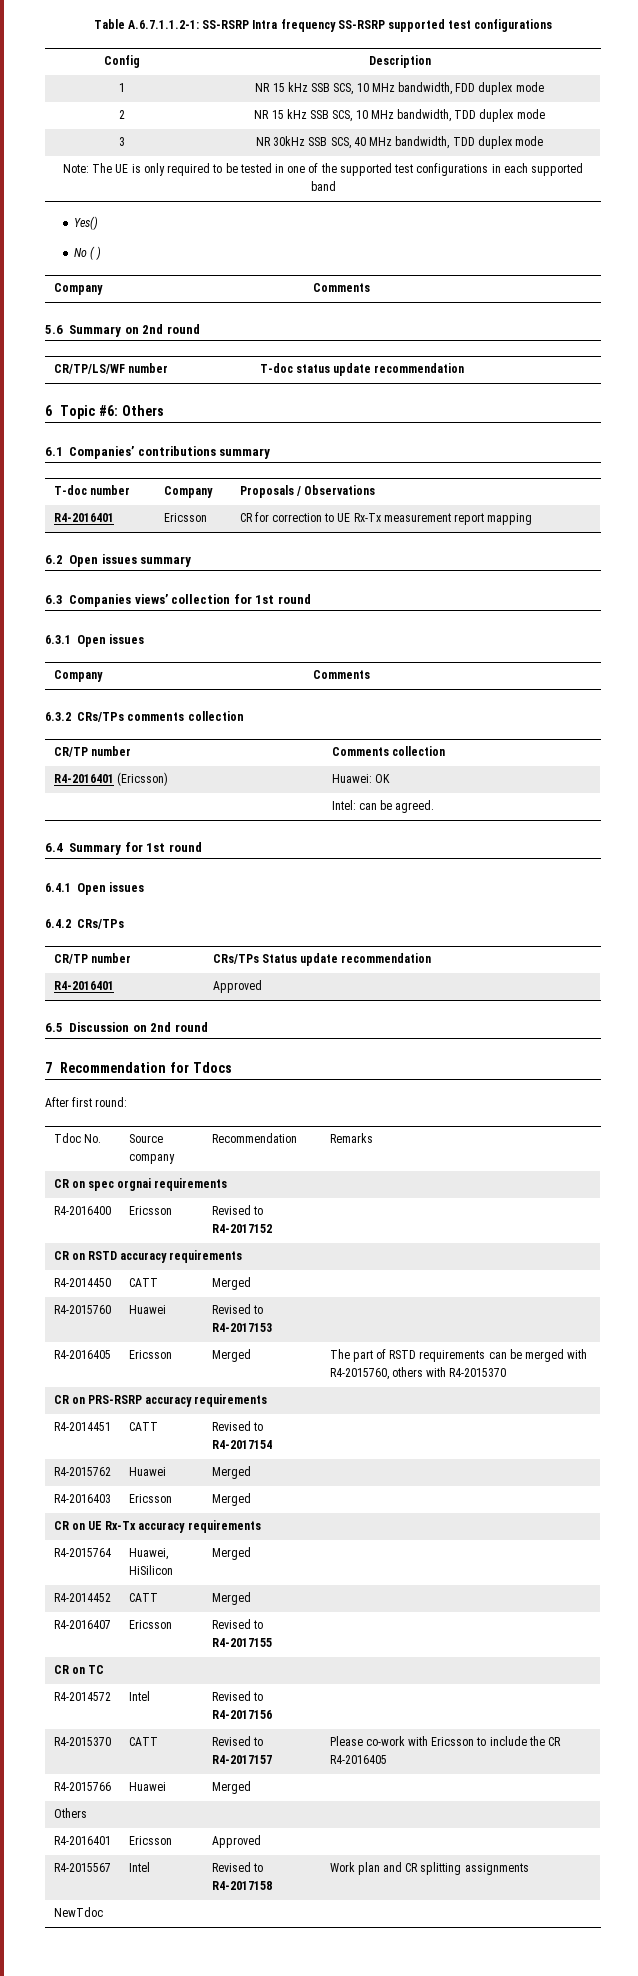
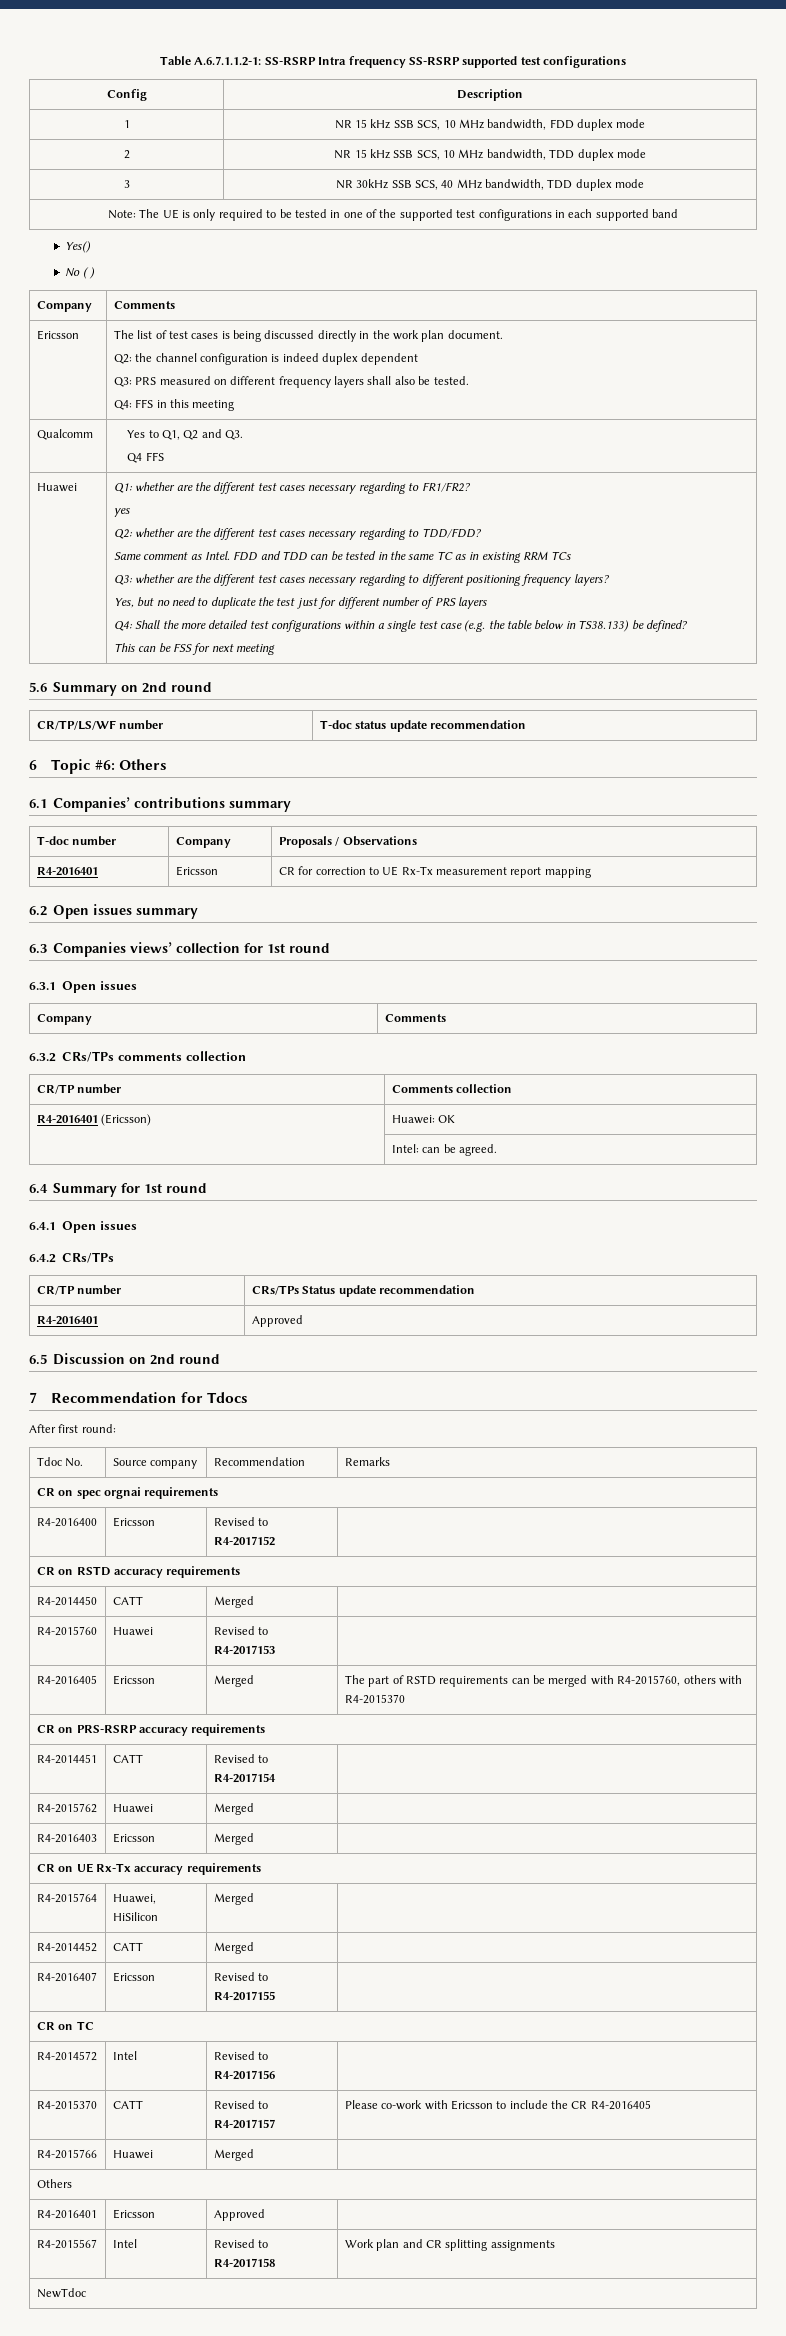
(370, 287) none -> [36,330,79,340] [113,330,503,342] [113,353,419,365] [113,376,469,388] [113,399,235,411] [36,429,93,440] [127,429,244,440] [127,452,164,463] [36,483,77,492] [113,482,471,494] [113,508,130,517] [113,528,482,540] [113,551,571,563] [113,574,610,586] [113,597,488,609] [113,620,688,632] [113,643,276,655] // Ericsson | The list of test cases is being discussed directly in the work plan document. // Q2: the channel configuration is indeed duplex dependent // Q3: PRS measured on different frequency layers shall also be tested. // Q4: FFS in this meeting // Qualcomm | Yes to Q1, Q2 and Q3. // Q4 FFS // Huawei | Q1: whether are the different test cases necessary regarding to FR1/FR2? // yes // Q2: whether are the different test cases necessary regarding to TDD/FDD? // Same comment as Intel. FDD and TDD can be tested in the same TC as in existing RRM TCs // Q3: whether are the different test cases necessary regarding to different positioning frequency layers? // Yes, but no need to duplicate the test just for different number of PRS layers // Q4: Shall the more detailed test configurations within a single test case (e.g. the table below in TS38.133) be defined? // This can be FSS for next meeting

